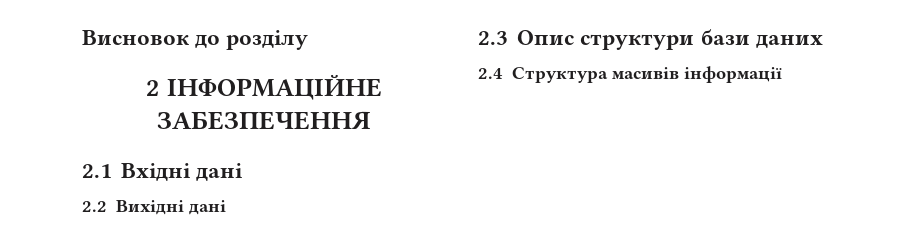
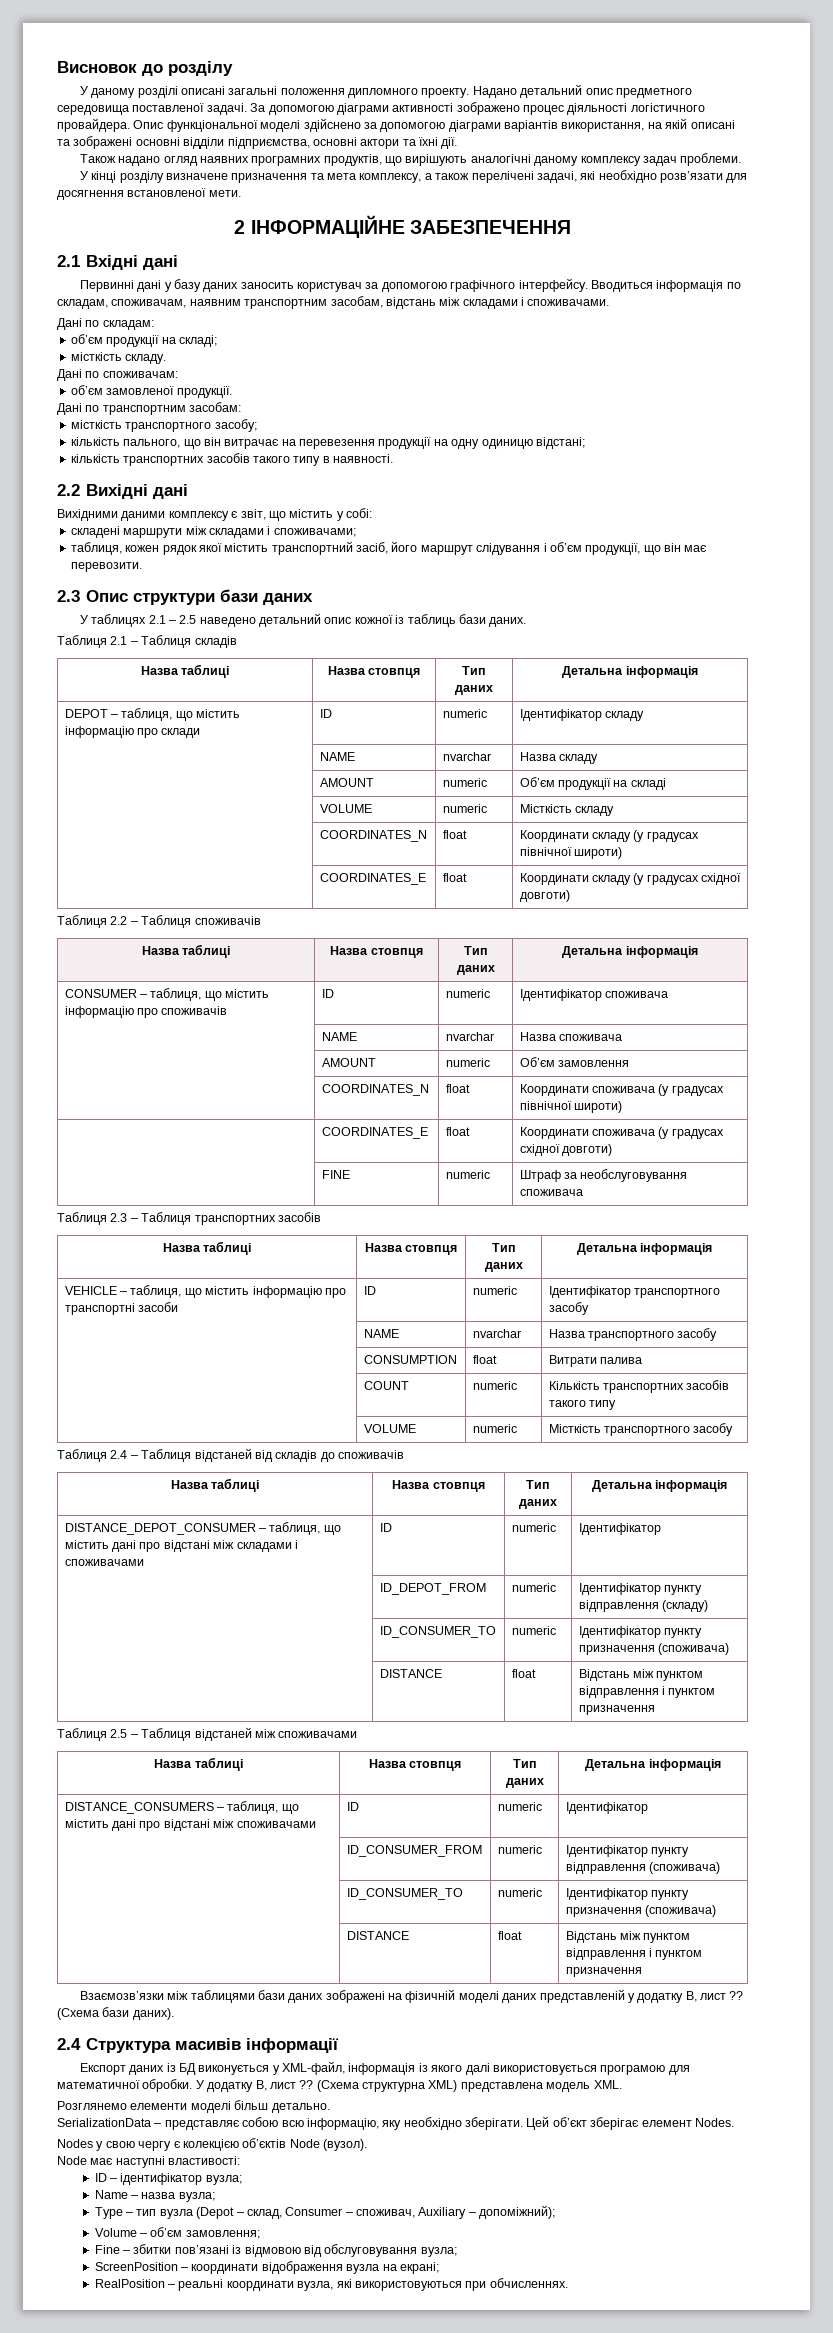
(309, 40) none -> [79,84,692,98] [57,102,705,115] [57,118,735,132] [57,136,458,149] [79,153,742,166] [79,170,748,183] [57,188,241,200] // У даному розділі описані загальні положення дипломного проекту. Надано детальний опис предметного середовища поставленої задачі. За допомогою діаграми активності зображено процес діяльності логістичного провайдера. Опис функціональної моделі здійснено за допомогою діаграми варіантів використання, на якій описані та зображені основні відділи підприємства, основні актори та їхні дії. // Також надано огляд наявних програмних продуктів, що вирішують аналогічні даному комплексу задач проблеми. // У кінці розділу визначене призначення та мета комплексу, а також перелічені задачі, які необхідно розв’язати для досягнення встановленої мети.
[82,200,227,215] 2.2 Вихідні дані -> [79,278,741,292] [57,296,610,309] [57,318,154,330] [70,334,217,347] [70,352,167,364] [57,369,178,381] [70,385,232,398] [57,402,242,415] [70,419,257,432] [70,437,585,449] [70,453,393,466] [57,484,189,499] [57,508,372,521] [70,526,356,538] [70,541,708,555] [70,562,142,572] Первинні дані у базу даних заносить користувач за допомогою графічного інтерфейсу. Вводиться інформація по складам, споживачам, наявним транспортним засобам, відстань між складами і споживачами. // Дані по складам: // об’єм продукції на складі; // місткість складу. // Дані по споживачам: // об’єм замовленої продукції. // Дані по транспортним засобам: // місткість транспортного засобу; // кількість пального, що він витрачає на перевезення продукції на одну одиницю відстані; // кількість транспортних засобів такого типу в наявності. // 2.2 Вихідні дані // Вихідними даними комплексу є звіт, що містить у собі: // складені маршрути між складами і споживачами; // таблиця, кожен рядок якої містить транспортний засіб, його маршрут слідування і об’єм продукції, що він має перевозити.
[478,66,783,83] 2.4 Структура масивів інформації -> [79,613,527,627] [57,635,237,648] [140,664,230,678] [327,666,421,678] [462,666,486,675] [455,685,493,695] [562,666,698,678] [64,708,241,721] [64,726,201,738] [319,709,332,718] [442,709,487,718] [519,709,645,721] [319,752,355,761] [442,752,491,761] [519,752,599,764] [319,778,374,787] [442,778,487,787] [519,777,666,790] [319,804,372,813] [442,804,487,813] [519,804,615,816] [319,830,427,842] [442,830,467,839] [519,830,699,842] [519,847,623,859] [319,873,426,885] [442,873,467,882] [519,873,742,885] [519,890,570,902] [57,915,261,928] [141,944,231,958] [330,946,423,958] [463,946,488,955] [456,965,495,975] [562,946,698,958] [64,988,270,1001] [64,1006,228,1018] [321,989,334,998] [445,989,490,998] [519,989,669,1001] [321,1032,357,1041] [445,1032,494,1041] [519,1032,623,1041] [321,1058,376,1067] [445,1058,490,1067] [519,1057,630,1067] [321,1084,429,1096] [445,1084,470,1093] [519,1084,724,1096] [519,1101,623,1113] [321,1127,428,1139] [445,1127,470,1136] [519,1127,724,1139] [519,1144,613,1156] [321,1170,350,1179] [445,1170,490,1179] [519,1169,688,1182] [519,1189,583,1196] [57,1212,321,1225] [162,1241,252,1255] [364,1243,458,1255] [491,1243,516,1252] [484,1262,523,1272] [576,1243,713,1255] [64,1285,346,1298] [64,1302,179,1315] [363,1286,376,1295] [472,1286,517,1295] [548,1286,721,1298] [548,1302,589,1315] [363,1329,399,1338] [472,1329,521,1338] [548,1328,718,1341] [363,1355,457,1364] [472,1355,497,1364] [548,1355,643,1367] [363,1381,409,1390] [472,1381,517,1390] [548,1380,730,1393] [548,1400,617,1410] [363,1424,416,1433] [472,1424,517,1433] [548,1423,734,1436] [57,1448,404,1462] [170,1478,260,1492] [392,1480,485,1492] [526,1480,550,1489] [519,1499,557,1509] [591,1480,728,1492] [64,1522,341,1535] [64,1540,298,1552] [64,1559,144,1566] [379,1523,392,1532] [511,1523,556,1532] [578,1523,661,1535] [379,1583,486,1595] [511,1583,556,1592] [578,1583,703,1595] [578,1600,709,1612] [379,1626,496,1638] [511,1626,556,1635] [578,1626,703,1638] [578,1643,730,1655] [379,1669,442,1678] [511,1669,536,1678] [578,1669,704,1681] [578,1686,716,1698] [578,1705,655,1715] [57,1727,358,1741] [154,1757,243,1771] [368,1759,462,1771] [512,1759,537,1768] [505,1778,544,1788] [585,1759,721,1771] [64,1801,299,1814] [64,1819,316,1831] [346,1802,359,1811] [497,1802,542,1811] [565,1802,648,1814] [346,1845,482,1857] [497,1845,542,1854] [565,1845,690,1857] [565,1862,721,1874] [346,1888,463,1900] [497,1888,542,1897] [565,1888,690,1900] [565,1905,717,1917] [346,1931,409,1940] [497,1931,522,1940] [565,1931,691,1943] [565,1948,703,1960] [565,1967,642,1977] [79,1989,744,2003] [57,2007,174,2020] [57,2038,340,2053] [79,2061,690,2075] [57,2079,622,2092] [57,2100,330,2113] [57,2116,734,2130] [57,2138,367,2151] [57,2156,241,2168] [94,2173,242,2185] [94,2190,215,2202] [94,2205,556,2219] [94,2227,260,2239] [94,2244,457,2257] [94,2261,439,2274] [94,2278,568,2291] У таблицях 2.1 – 2.5 наведено детальний опис кожної із таблиць бази даних. // Таблиця 2.1 – Таблиця складів // Назва таблиці | Назва стовпця | Тип даних | Детальна інформація // DEPOT – таблиця, що містить інформацію про склади | ID | numeric | Ідентифікатор складу // | NAME | nvarchar | Назва складу // | AMOUNT | numeric | Об’єм продукції на складі // | VOLUME | numeric | Місткість складу // | COORDINATES_N | float | Координати складу (у градусах північної широти) // | COORDINATES_E | float | Координати складу (у градусах східної довготи) // Таблиця 2.2 – Таблиця споживачів // Назва таблиці | Назва стовпця | Тип даних | Детальна інформація // CONSUMER – таблиця, що містить інформацію про споживачів | ID | numeric | Ідентифікатор споживача // | NAME | nvarchar | Назва споживача // | AMOUNT | numeric | Об’єм замовлення // | COORDINATES_N | float | Координати споживача (у градусах північної широти) // | COORDINATES_E | float | Координати споживача (у градусах східної довготи) // | FINE | numeric | Штраф за необслуговування споживача // Таблиця 2.3 – Таблиця транспортних засобів // Назва таблиці | Назва стовпця | Тип даних | Детальна інформація // VEHICLE – таблиця, що містить інформацію про транспортні засоби | ID | numeric | Ідентифікатор транспортного засобу // | NAME | nvarchar | Назва транспортного засобу // | CONSUMPTION | float | Витрати палива // | COUNT | numeric | Кількість транспортних засобів такого типу // | VOLUME | numeric | Місткість транспортного засобу // Таблиця 2.4 – Таблиця відстаней від складів до споживачів // Назва таблиці | Назва стовпця | Тип даних | Детальна інформація // DISTANCE_DEPOT_CONSUMER – таблиця, що містить дані про відстані між складами і споживачами | ID | numeric | Ідентифікатор // | ID_DEPOT_FROM | numeric | Ідентифікатор пункту відправлення (складу) // | ID_CONSUMER_TO | numeric | Ідентифікатор пункту призначення (споживача) // | DISTANCE | float | Відстань між пунктом відправлення і пунктом призначення // Таблиця 2.5 – Таблиця відстаней між споживачами // Назва таблиці | Назва стовпця | Тип даних | Детальна інформація // DISTANCE_CONSUMERS – таблиця, що містить дані про відстані між споживачами | ID | numeric | Ідентифікатор // | ID_CONSUMER_FROM | numeric | Ідентифікатор пункту відправлення (споживача) // | ID_CONSUMER_TO | numeric | Ідентифікатор пункту призначення (споживача) // | DISTANCE | float | Відстань між пунктом відправлення і пунктом призначення // Взаємозв’язки між таблицями бази даних зображені на фізичній моделі даних представленій у додатку В, лист ?? (Схема бази даних). // 2.4 Структура масивів інформації // Експорт даних із БД виконується у XML-файл, інформація із якого далі використовується програмою для математичної обробки. У додатку В, лист ?? (Схема структурна XML) представлена модель XML. // Розглянемо елементи моделі більш детально. // SerializationData – представляє собою всю інформацію, яку необхідно зберігати. Цей об’єкт зберігає елемент Nodes. // Nodes у свою чергу є колекцією об’єктів Node (вузол). // Node має наступні властивості: // ID – ідентифікатор вузла; // Name – назва вузла; // Type – тип вузла (Depot – склад, Consumer – споживач, Auxiliary – допоміжний); // Volume – об’єм замовлення; // Fine – збитки пов’язані із відмовою від обслуговування вузла; // ScreenPosition – координати відображення вузла на екрані; // RealPosition – реальні координати вузла, які використовуються при обчисленнях.

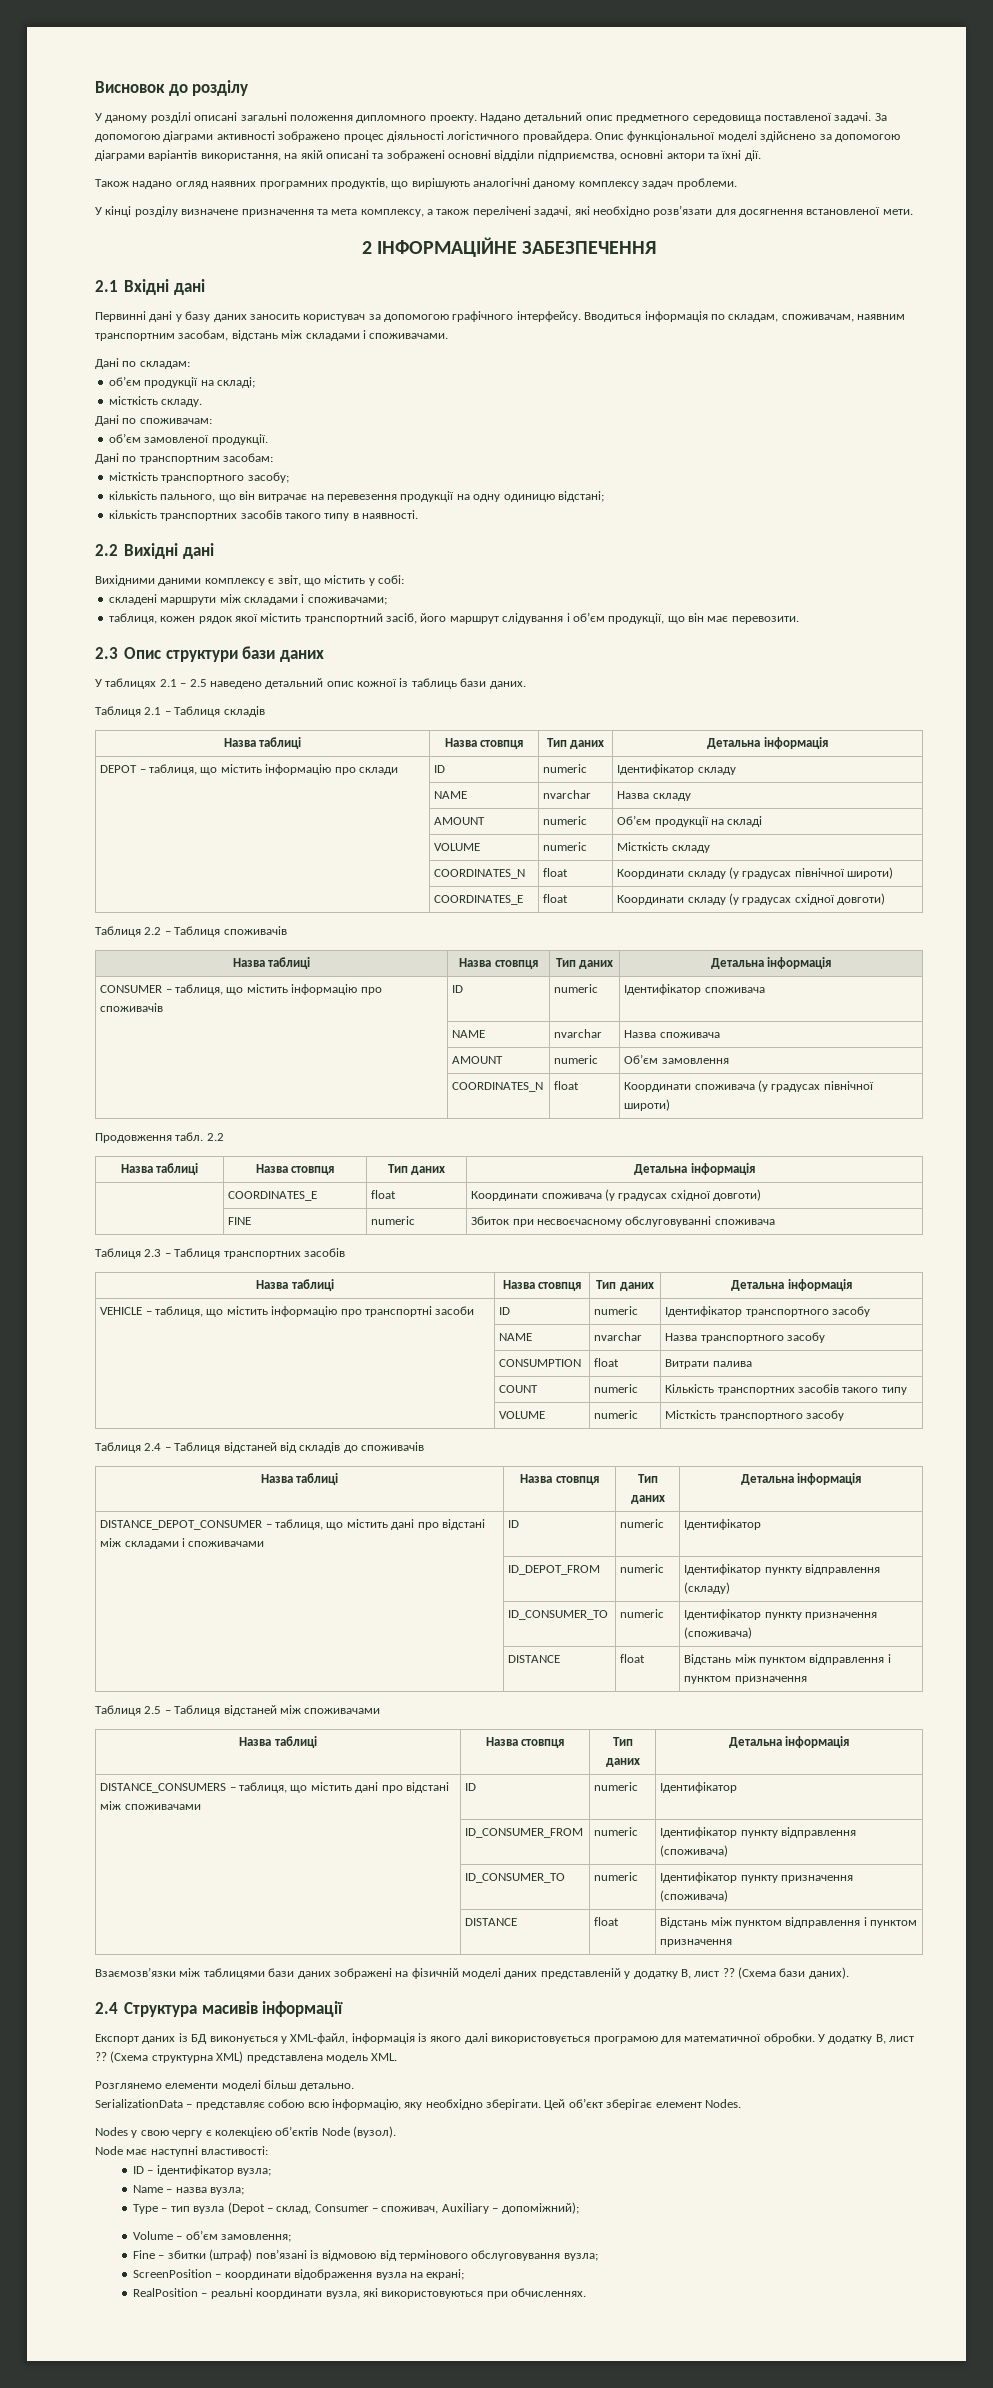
(623, 1107) none -> [95,1132,224,1143] [120,1163,199,1175] [255,1164,335,1175] [387,1164,446,1175] [634,1163,755,1175] // Продовження табл. 2.2 // Назва таблиці | Назва стовпця | Тип даних | Детальна інформація
[519,1169,688,1182] Штраф за необслуговування -> [471,1216,712,1227] Збиток при несвоєчасному обслуговуванні
(172, 2249) none -> [209,2249,253,2261] (штраф)
(322, 2251) none -> [399,2250,469,2261] термінового

